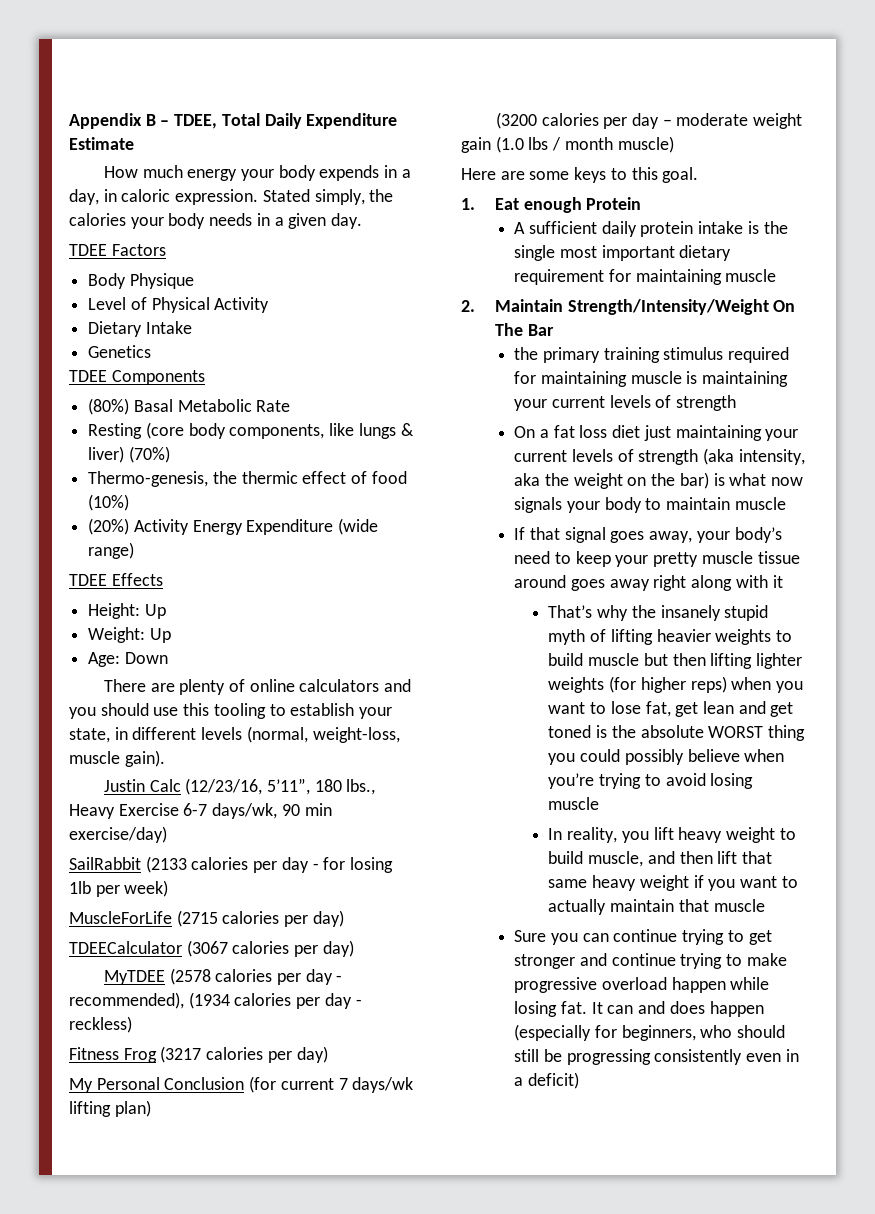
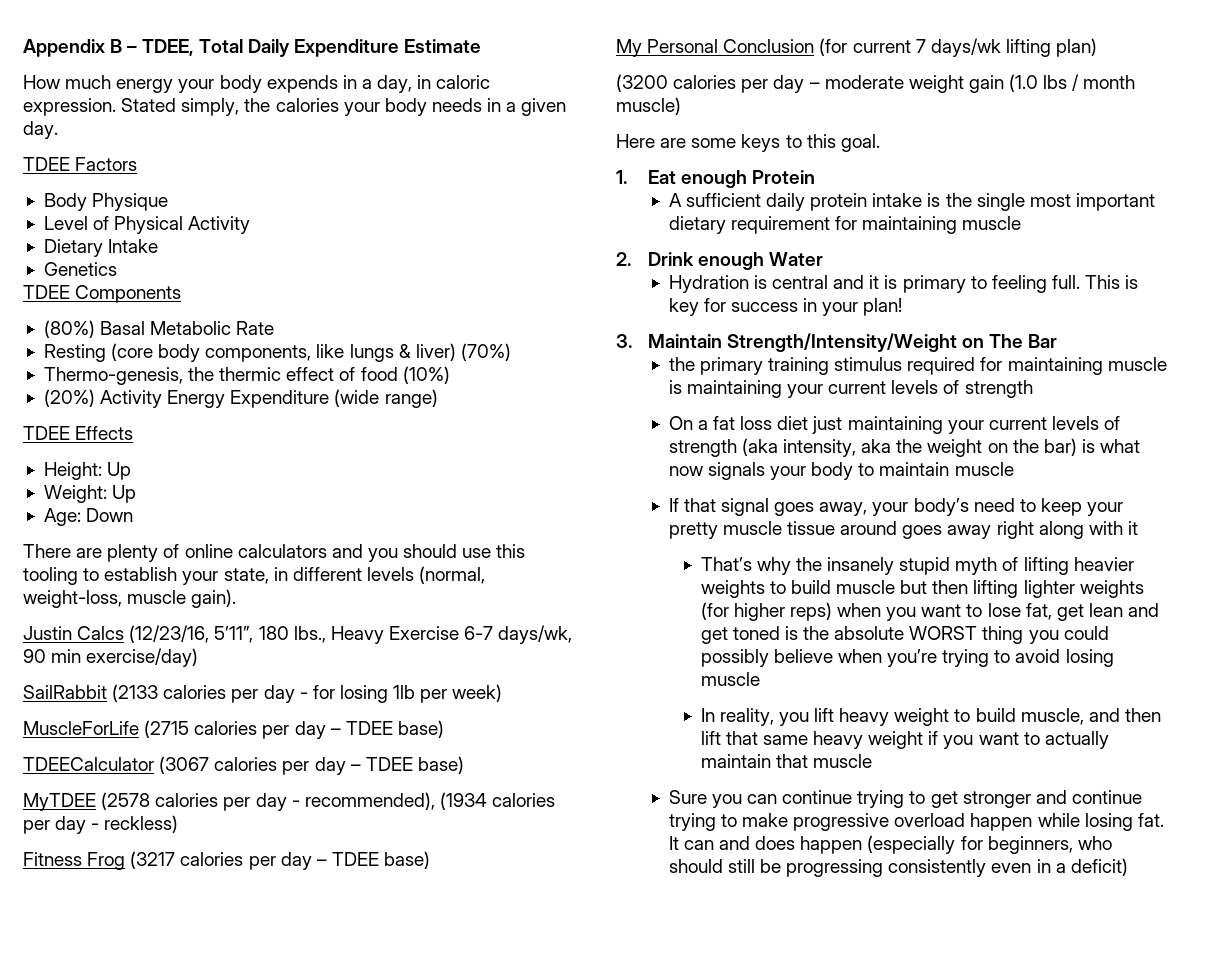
[149,779,181,792] Calc -> [77,626,125,640] Calcs
[312,910,344,927] day) -> [294,720,444,739] day – TDEE base)
[322,940,354,957] day) -> [314,756,464,775] day – TDEE base)
[296,1046,328,1063] day) -> [280,851,431,870] day – TDEE base)
(475, 306) none -> [647,252,824,270] [668,275,1139,293] [668,298,903,316] [616,334,632,348] Drink enough Water // Hydration is central and it is primary to feeling full. This is key for success in your plan! // 3.
[773,300,796,312] On -> [962,338,985,348] on

